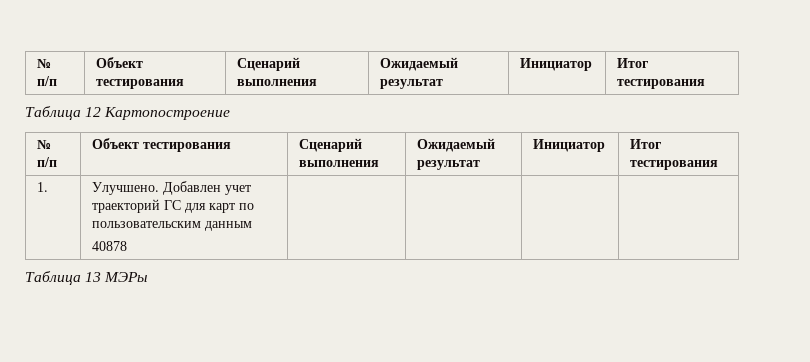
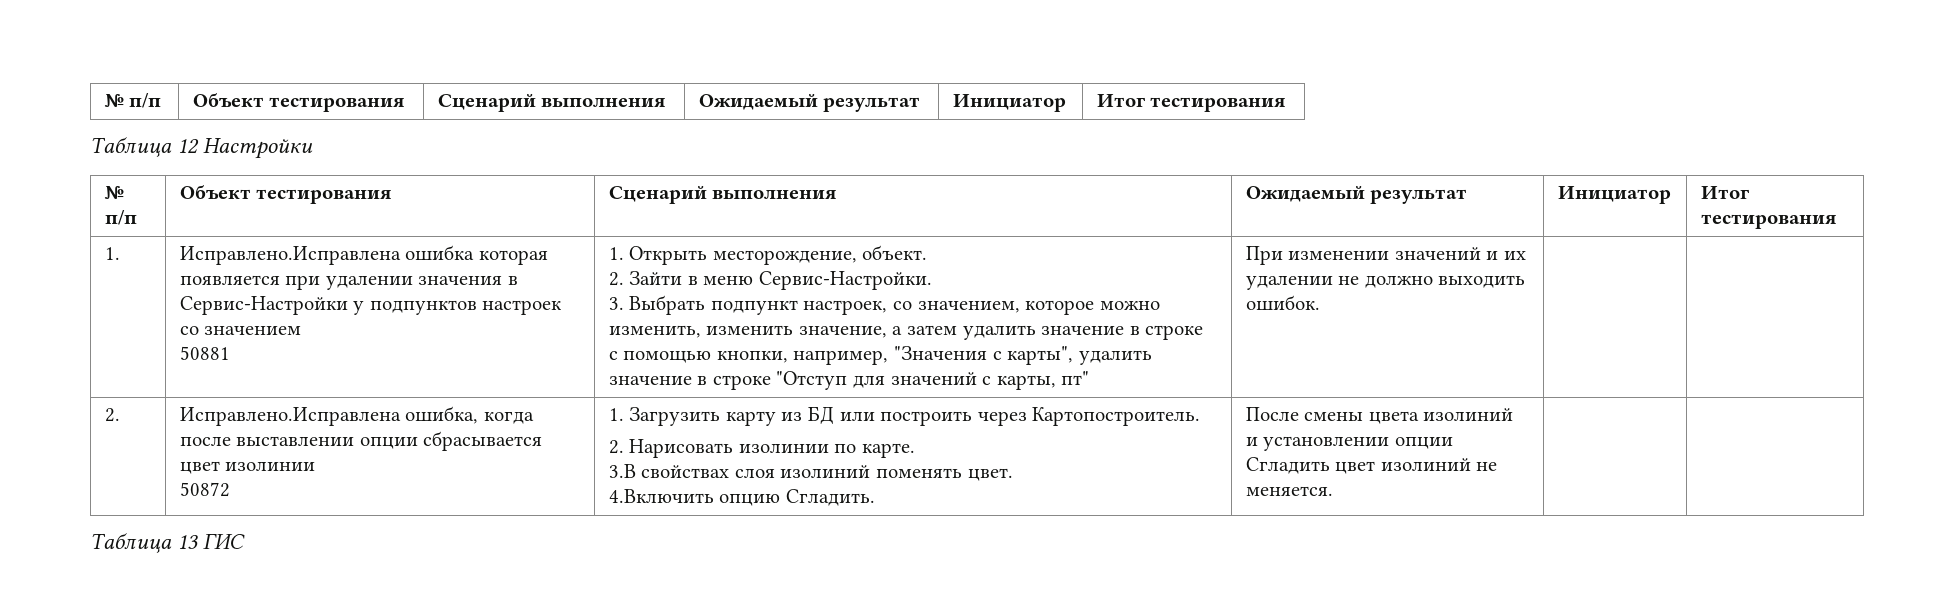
[104,107,231,120] Картопостроение -> [203,138,314,159] Настройки
[92,181,252,195] [92,199,255,213] [92,221,253,231] [92,241,128,251] Улучшено. Добавлен учет траекторий ГС для карт по пользовательским данным // 40878 | | -> [179,245,548,265] [179,275,518,290] [179,296,563,315] [179,326,302,335] [179,346,230,360] [608,245,928,265] [608,271,932,290] [608,295,1160,315] [608,325,1204,340] [608,346,1152,365] [608,371,1090,390] [1245,246,1526,265] [1245,275,1526,290] [1245,295,1320,311] [104,408,120,422] [179,406,534,426] [179,431,543,451] [179,461,316,474] [179,482,230,497] [608,406,1201,426] [608,439,915,458] [608,464,1013,481] [608,489,875,506] [1245,407,1514,424] [1245,436,1453,451] [1245,457,1498,474] [1245,486,1333,496] Исправлено.Исправлена ошибка которая появляется при удалении значения в Сервис-Настройки у подпунктов настроек со значением // 50881 | 1. Открыть месторождение, объект. // 2. Зайти в меню Сервис-Настройки. // 3. Выбрать подпункт настроек, со значением, которое можно изменить, изменить значение, а затем удалить значение в строке с помощью кнопки, например, "Значения с карты", удалить значение в строке "Отступ для значений с карты, пт" | При изменении значений и их удалении не должно выходить ошибок. | | // 2. | Исправлено.Исправлена ошибка, когда после выставлении опции сбрасывается цвет изолинии // 50872 | 1. Загрузить карту из БД или построить через Картопостроитель. // 2. Нарисовать изолинии по карте. // 3.В свойствах слоя изолиний поменять цвет. // 4.Включить опцию Сгладить. | После смены цвета изолиний и установлении опции Сгладить цвет изолиний не меняется.
[104,272,149,282] МЭРы -> [203,533,246,549] ГИС

